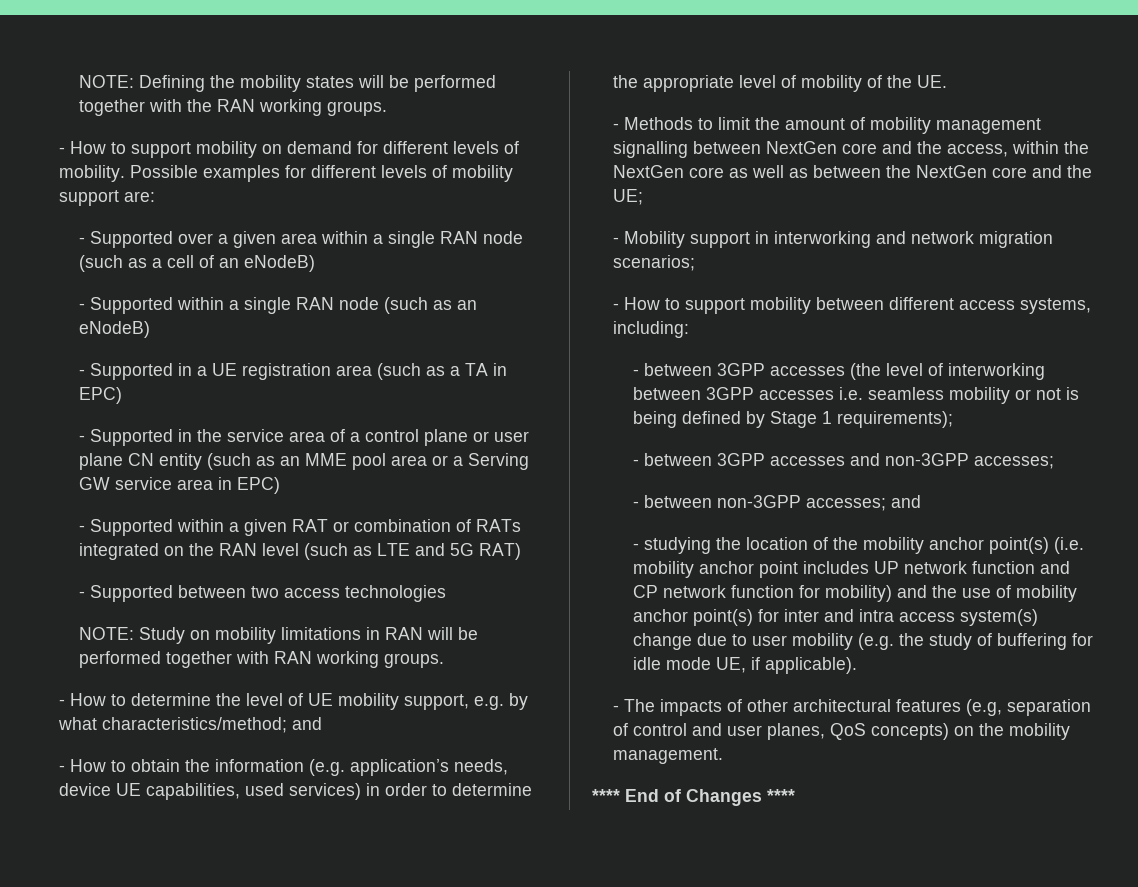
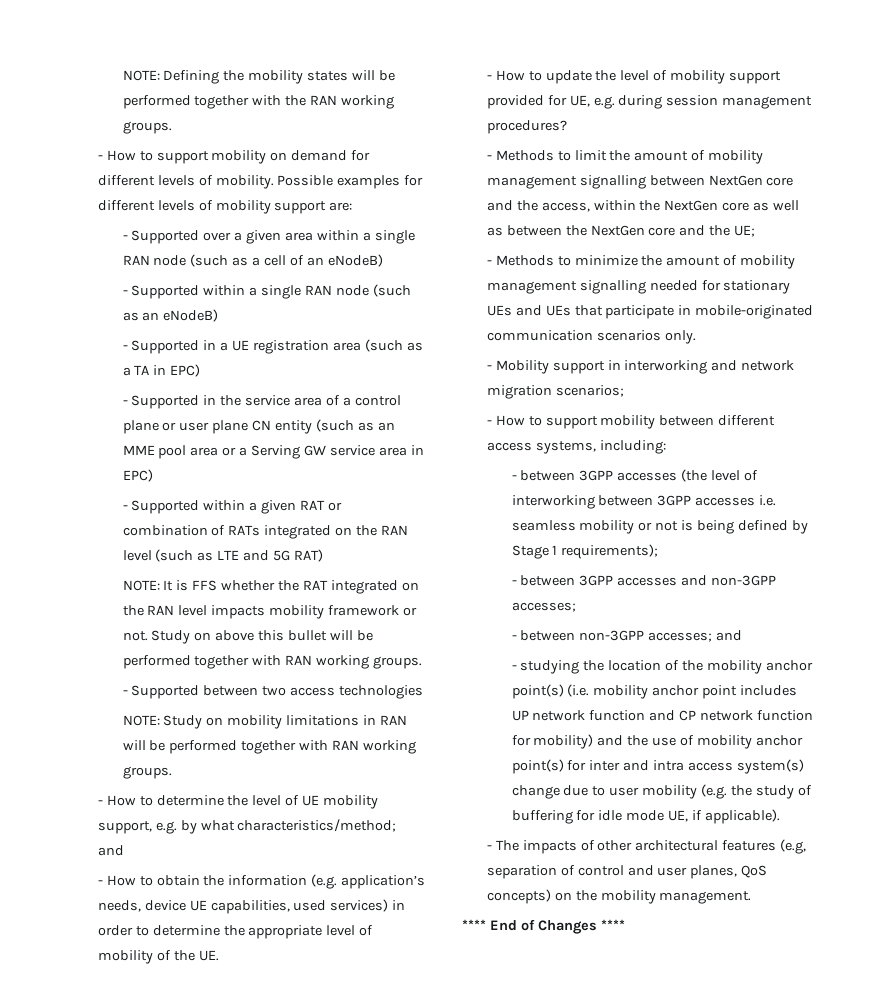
(522, 551) none -> [122,580,419,594] [122,605,418,619] [122,630,373,644] [122,655,423,669] // NOTE: It is FFS whether the RAT integrated on the RAN level impacts mobility framework or not. Study on above this bullet will be performed together with RAN working groups.
(947, 81) none -> [486,70,782,84] [486,95,813,109] [486,120,567,134] // - How to update the level of mobility support provided for UE, e.g. during session management procedures?
(643, 197) none -> [486,255,796,269] [486,280,791,294] [486,305,814,319] [486,330,696,344] // - Methods to minimize the amount of mobility management signalling needed for stationary UEs and UEs that participate in mobile-originated communication scenarios only.

